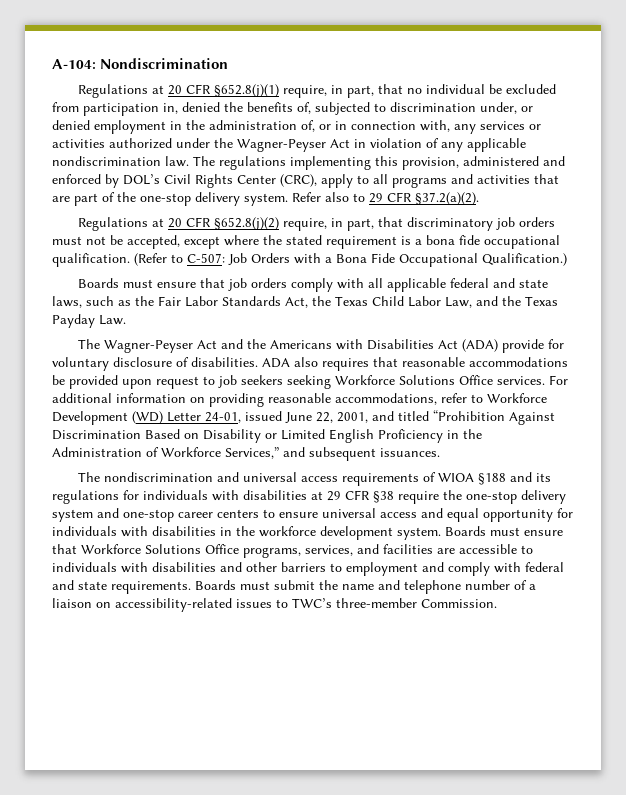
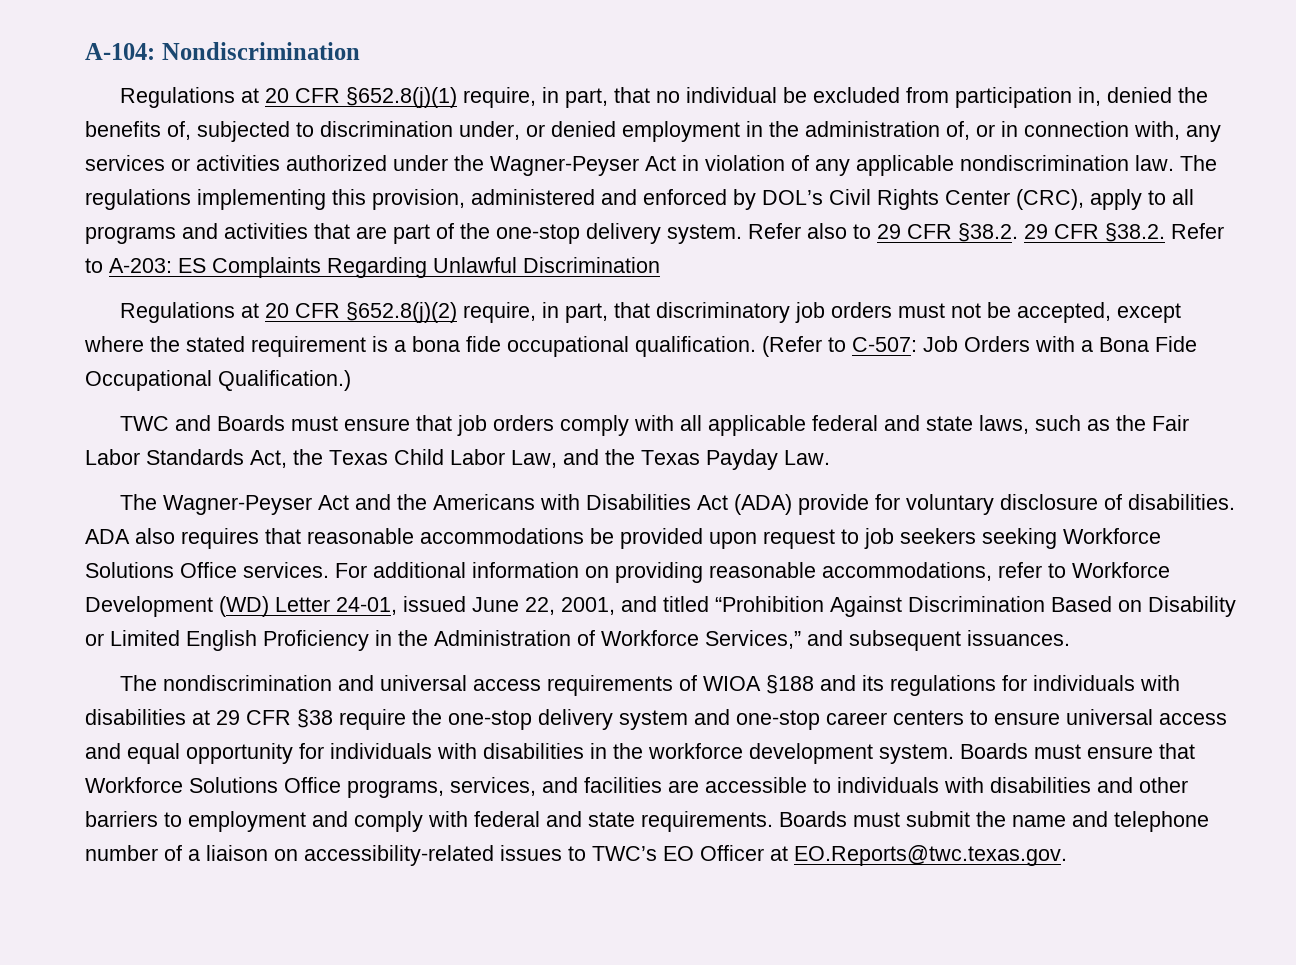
[415,192,479,205] §37.2(a)(2). -> [958,223,1224,242] [85,257,660,278] §38.2. 29 CFR §38.2. Refer to A-203: ES Complaints Regarding Unlawful Discrimination
(567, 259) none -> [119,415,211,431] TWC and
[336,598,497,608] three-member Commission. -> [663,845,1067,866] EO Officer at EO.Reports@twc.texas.gov.

